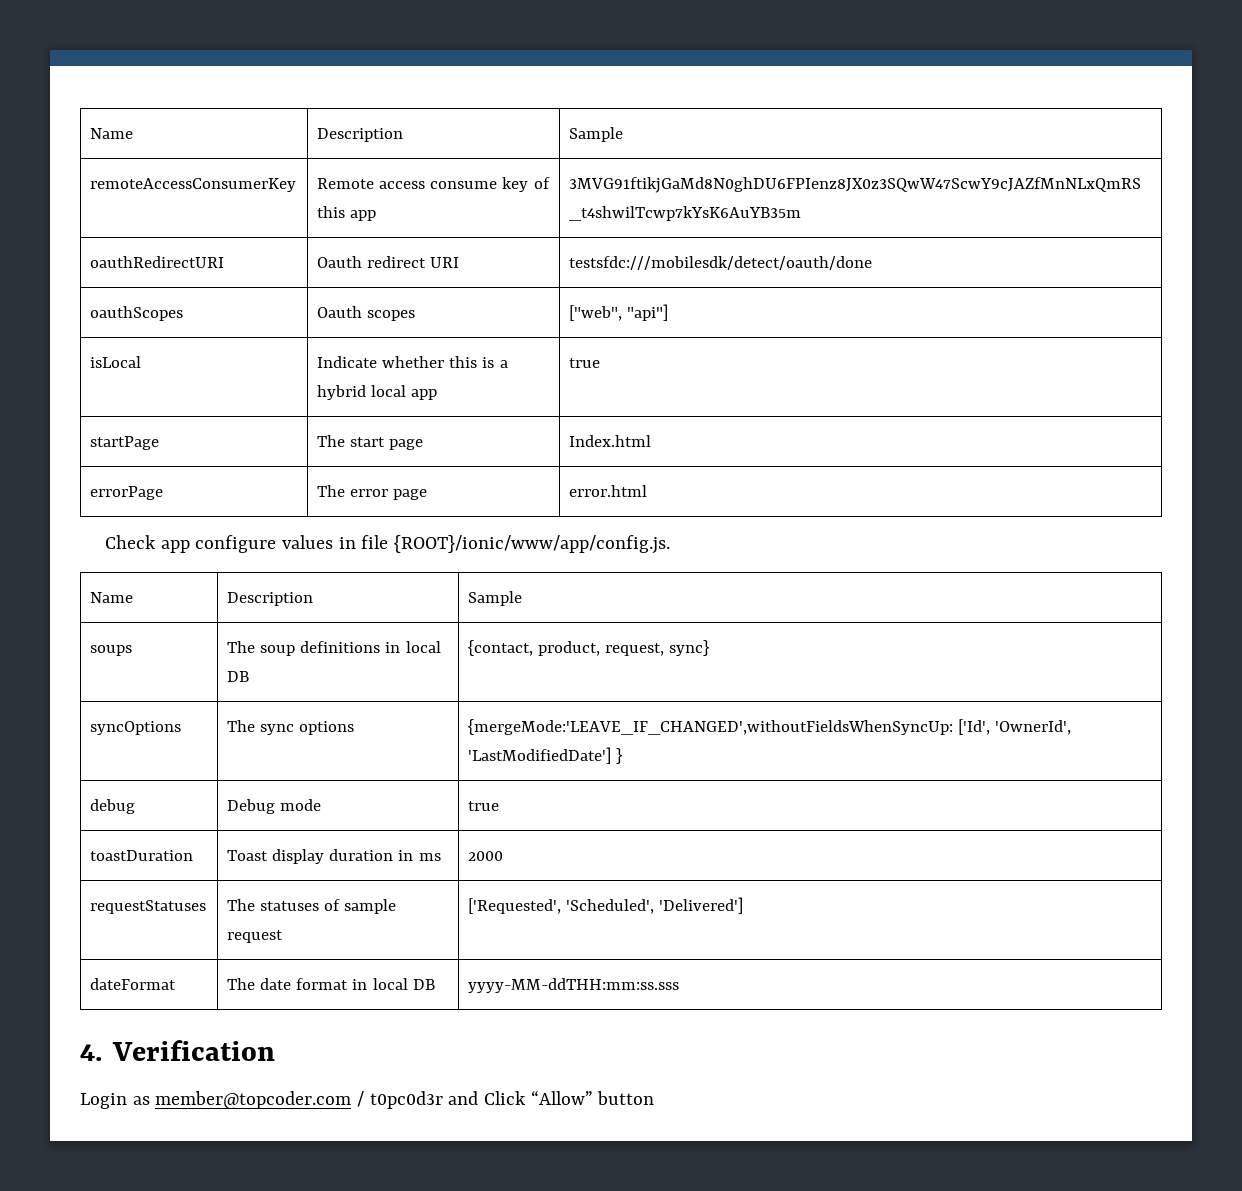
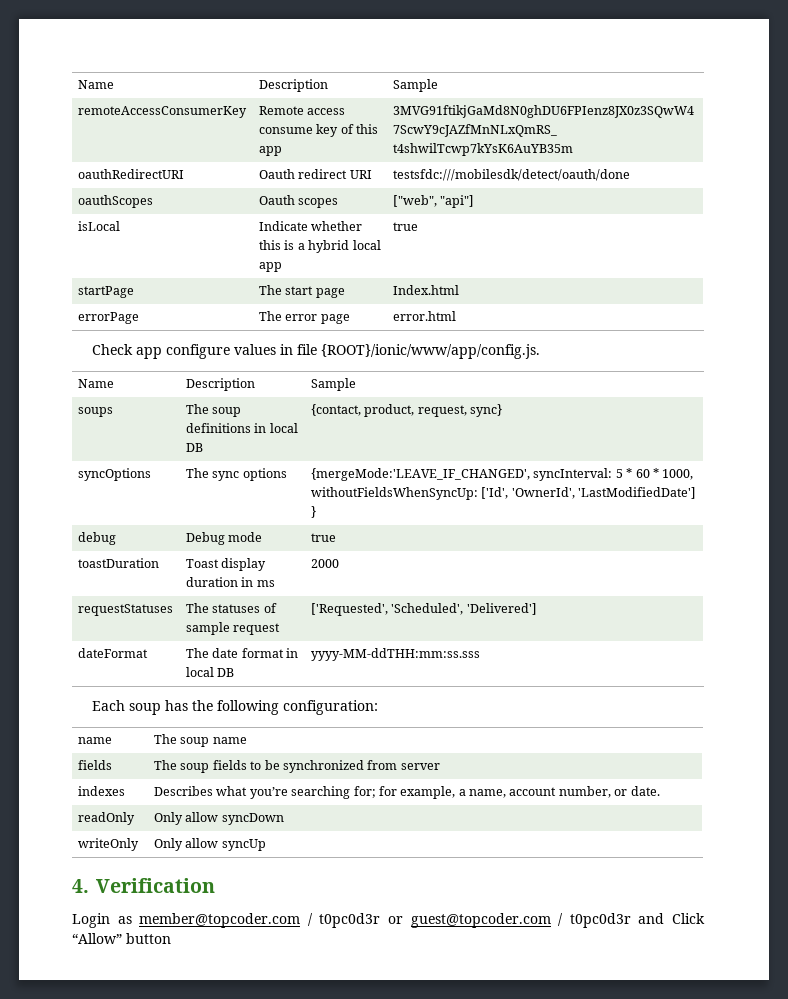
[468,719,954,735] {mergeMode:'LEAVE_IF_CHANGED',withoutFieldsWhenSyncUp: -> [311,468,694,481] [311,487,479,500] {mergeMode:'LEAVE_IF_CHANGED', syncInterval: 5 * 60 * 1000, withoutFieldsWhenSyncUp:
(680, 985) none -> [92,700,379,715] [78,737,113,744] [154,734,247,747] [78,760,113,770] [154,760,440,773] [78,786,126,796] [154,786,660,799] [78,812,136,825] [154,812,284,825] [78,838,140,851] [154,838,266,851] // Each soup has the following configuration: // name | The soup name // fields | The soup fields to be synchronized from server // indexes | Describes what you’re searching for; for example, a name, account number, or date. // readOnly | Only allow syncDown // writeOnly | Only allow syncUp
(443, 1100) none -> [388,913,631,928] or guest@topcoder.com / t0pc0d3r

